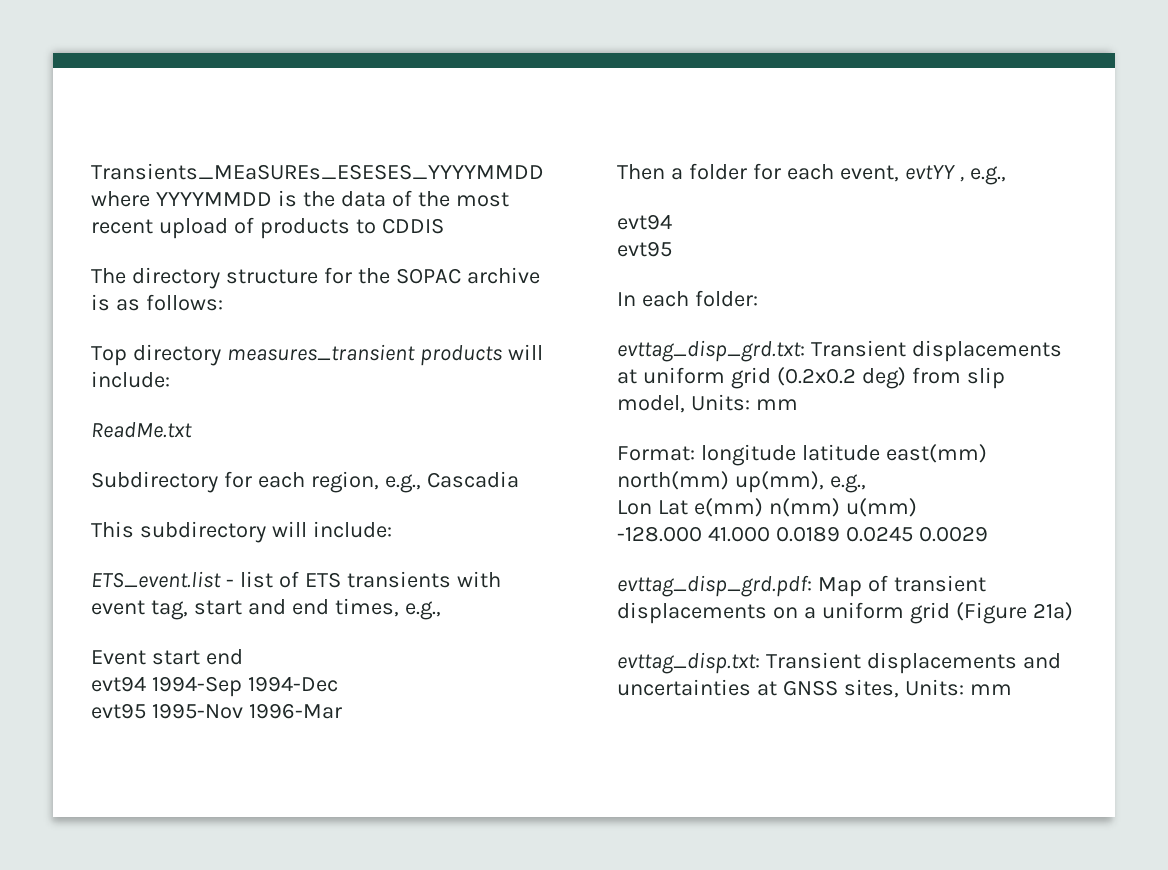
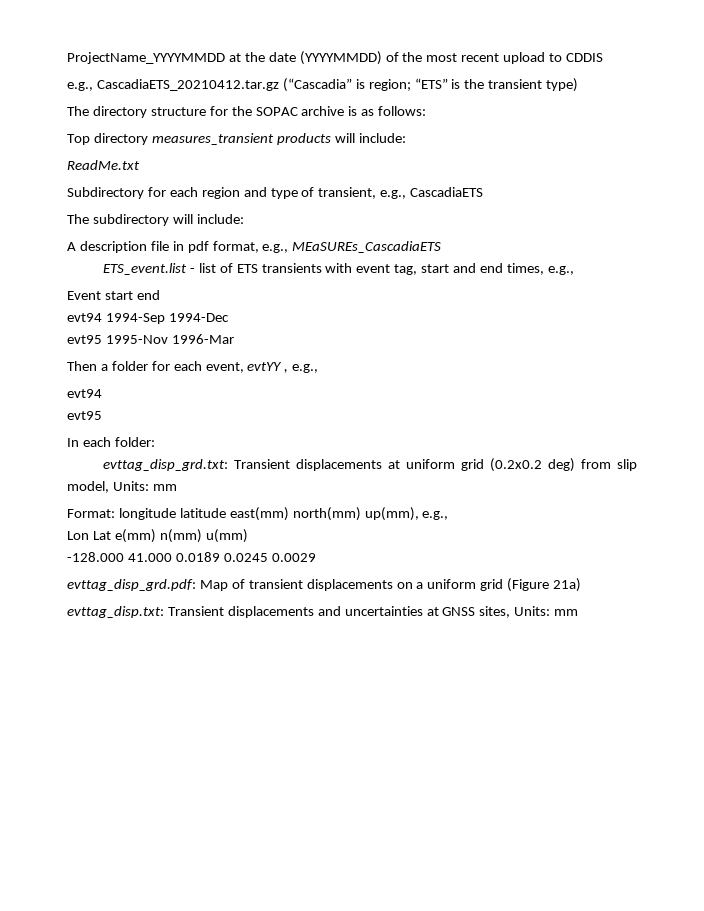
[91,163,544,180] [91,190,386,207] Transients_MEaSUREs_ESESES_YYYYMMDD where YYYYMMDD is the data -> [67,51,382,65] ProjectName_YYYYMMDD at the date (YYYYMMDD)
[233,217,350,239] of products -> (546, 58) none
(444, 226) none -> [67,78,579,92] // e.g., CascadiaETS_20210412.tar.gz (“Cascadia” is region; “ETS” is the transient type)
[310,471,519,493] [91,521,392,543] region, e.g., Cascadia // This subdirectory will include: -> [201,187,484,199] [67,214,244,226] [67,241,442,253] region and type of transient, e.g., CascadiaETS // The subdirectory will include: // A description file in pdf format, e.g., MEaSUREs_CascadiaETS

